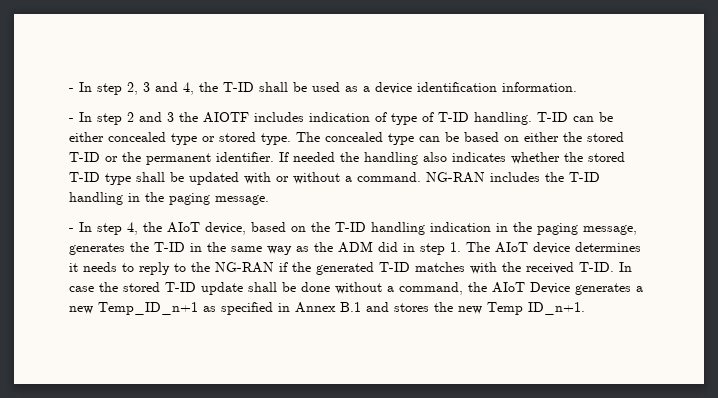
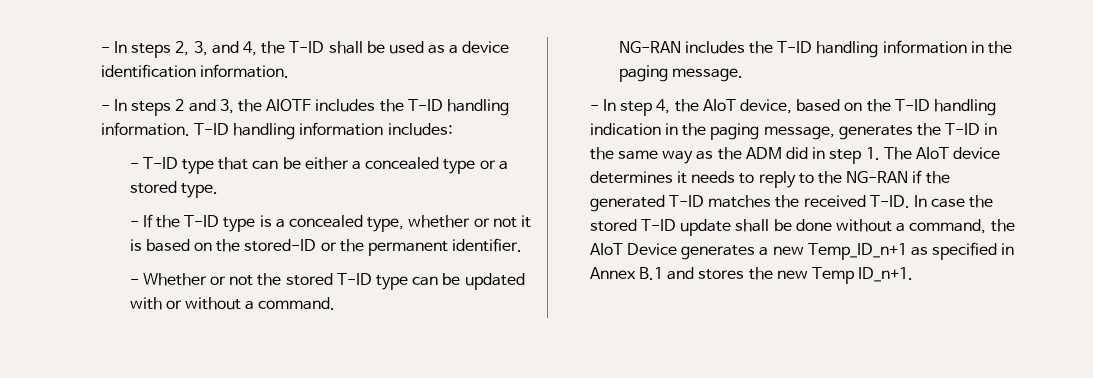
[68,82,150,95] - In step 2, 3 -> [100,41,208,58] - In steps 2, 3,
[96,113,122,125] step -> [131,101,172,116] steps
[166,112,174,122] 3 -> [219,99,234,114] 3,
[308,112,568,125] indication of type of T-ID handling. T-ID -> [379,99,509,116] [100,122,453,140] [129,157,249,174] the T-ID handling information. T-ID handling information includes: // - T-ID type that
(104, 137) none -> [352,161,362,170] a
(215, 139) none -> [498,161,508,170] a
[295,132,624,145] [68,152,560,165] The concealed type can be based on either the stored T-ID or the permanent identifier. If needed the handling also indicates whether -> [129,214,531,232] [129,238,523,256] [129,273,254,286] // - If the T-ID type is a concealed type, whether or not it is based on the stored-ID or the permanent identifier. // - Whether or not
[135,172,165,182] shall -> [412,276,439,286] can
(421, 177) none -> (336, 303) //
(123, 198) none -> [882,40,967,54] information
[469,262,497,274] with -> (772, 201) none

